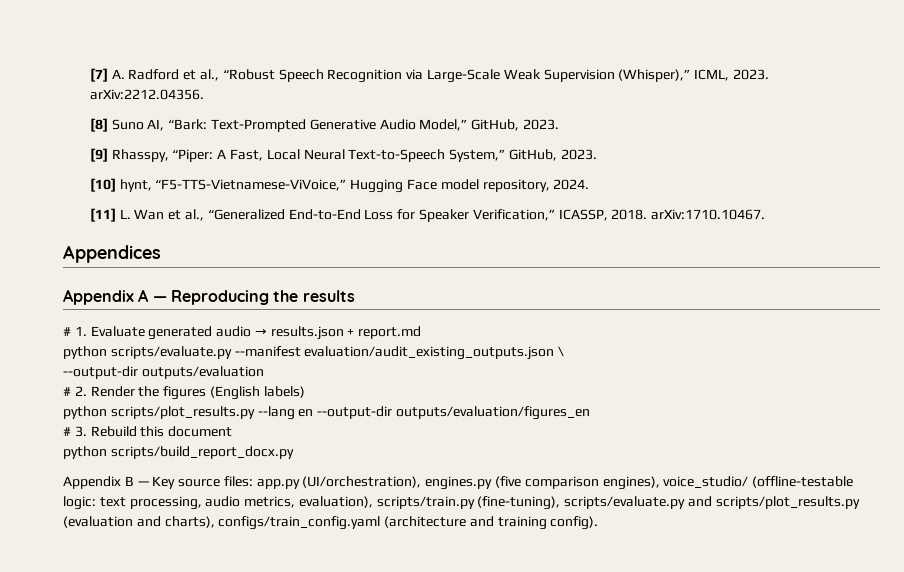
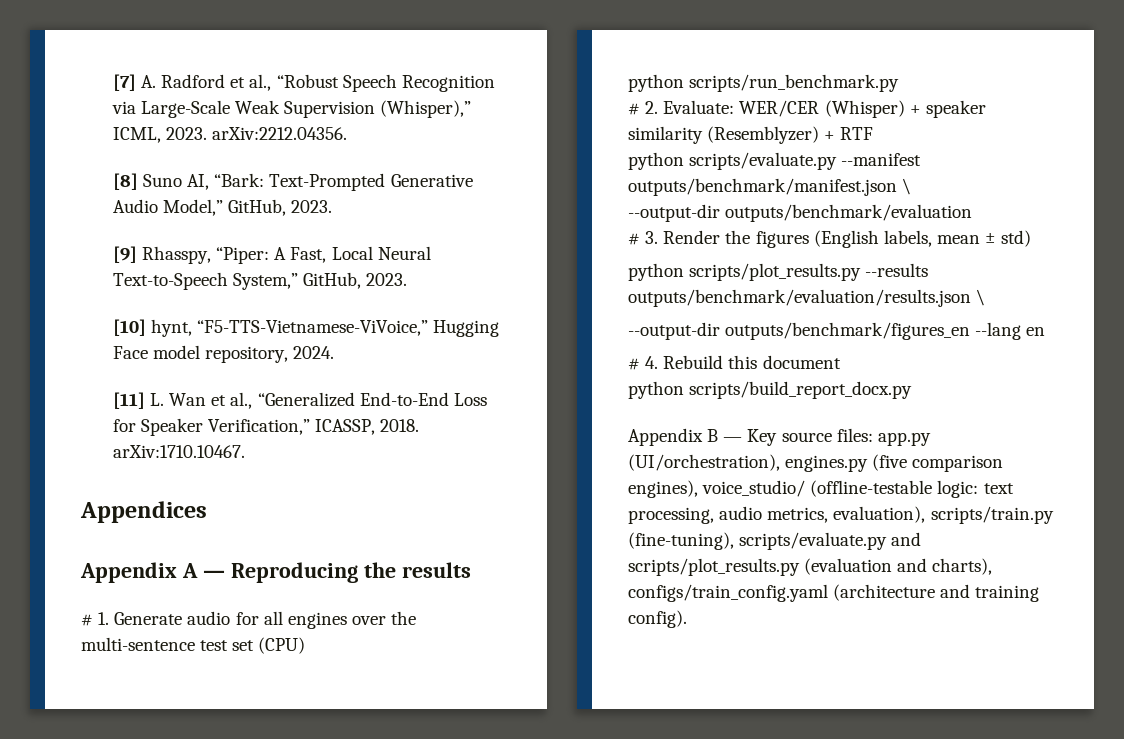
[90,326,422,340] Evaluate generated audio → results.json + report.md -> [114,611,417,629] [81,637,306,654] [628,74,900,92] [628,100,986,118] [628,126,874,144] Generate audio for all engines over the multi-sentence test set (CPU) // python scripts/run_benchmark.py // # 2. Evaluate: WER/CER (Whisper) + speaker similarity (Resemblyzer) + RTF
[304,346,565,360] [63,366,264,379] [63,386,87,396] evaluation/audit_existing_outputs.json \ // --output-dir outputs/evaluation // # 2. -> [628,178,912,196] [628,204,973,222] [628,231,659,245] outputs/benchmark/manifest.json \ // --output-dir outputs/benchmark/evaluation // # 3.
[263,386,305,398] [63,406,255,419] labels) // python scripts/plot_results.py -> [883,230,1032,247] [628,263,929,281] [628,289,986,307] [628,322,971,340] labels, mean ± std) // python scripts/plot_results.py --results outputs/benchmark/evaluation/results.json \ // --output-dir outputs/benchmark/figures_en
[317,406,590,420] [63,426,87,437] --output-dir outputs/evaluation/figures_en // # 3. -> [628,356,659,370] // # 4.

